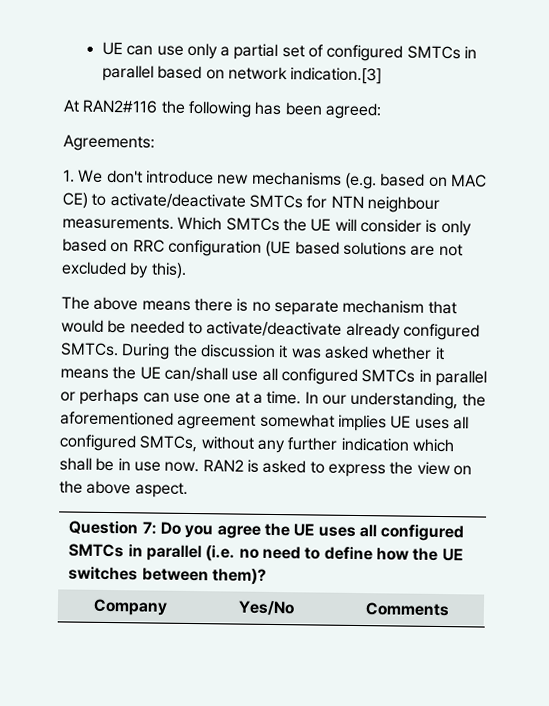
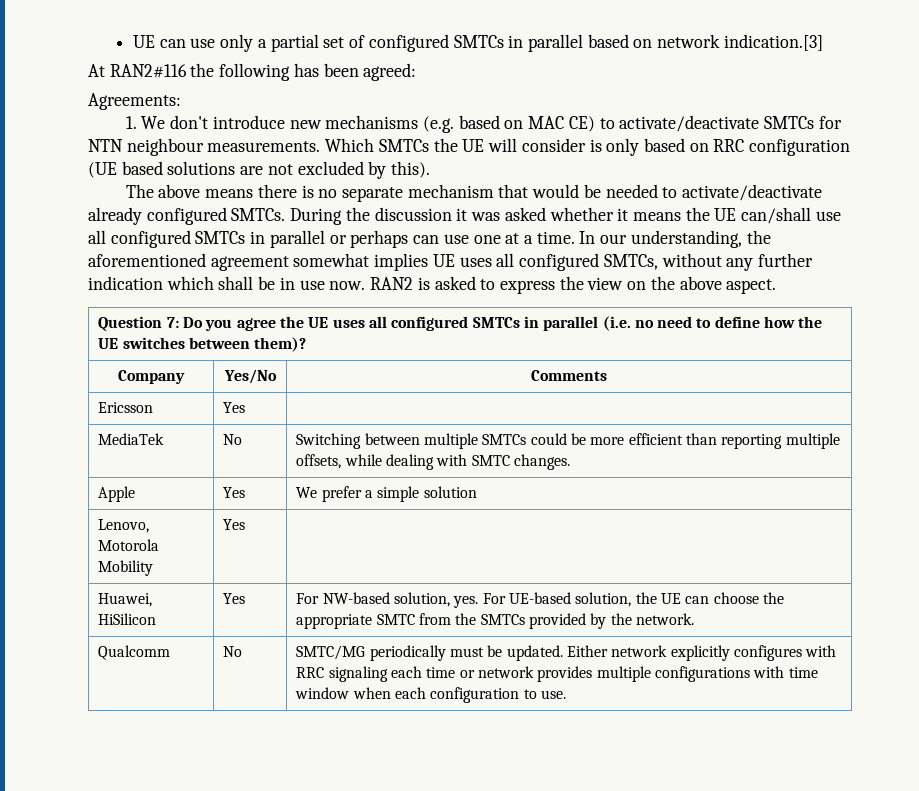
(450, 609) none -> [98,402,154,413] [223,402,246,413] [98,433,165,445] [223,434,243,445] [296,433,840,449] [296,454,570,470] [98,486,136,502] [223,487,246,498] [296,486,477,502] [98,519,150,533] [98,539,160,551] [98,560,154,576] [223,519,246,530] [98,593,153,607] [98,613,157,625] [223,593,246,604] [296,592,784,608] [296,613,694,629] [98,645,171,660] [223,646,243,657] [296,645,837,661] [296,666,818,682] [295,687,566,703] // Ericsson | Yes | // MediaTek | No | Switching between multiple SMTCs could be more efficient than reporting multiple offsets, while dealing with SMTC changes. // Apple | Yes | We prefer a simple solution // Lenovo, Motorola Mobility | Yes | // Huawei, HiSilicon | Yes | For NW-based solution, yes. For UE-based solution, the UE can choose the appropriate SMTC from the SMTCs provided by the network. // Qualcomm | No | SMTC/MG periodically must be updated. Either network explicitly configures with RRC signaling each time or network provides multiple configurations with time window when each configuration to use.

